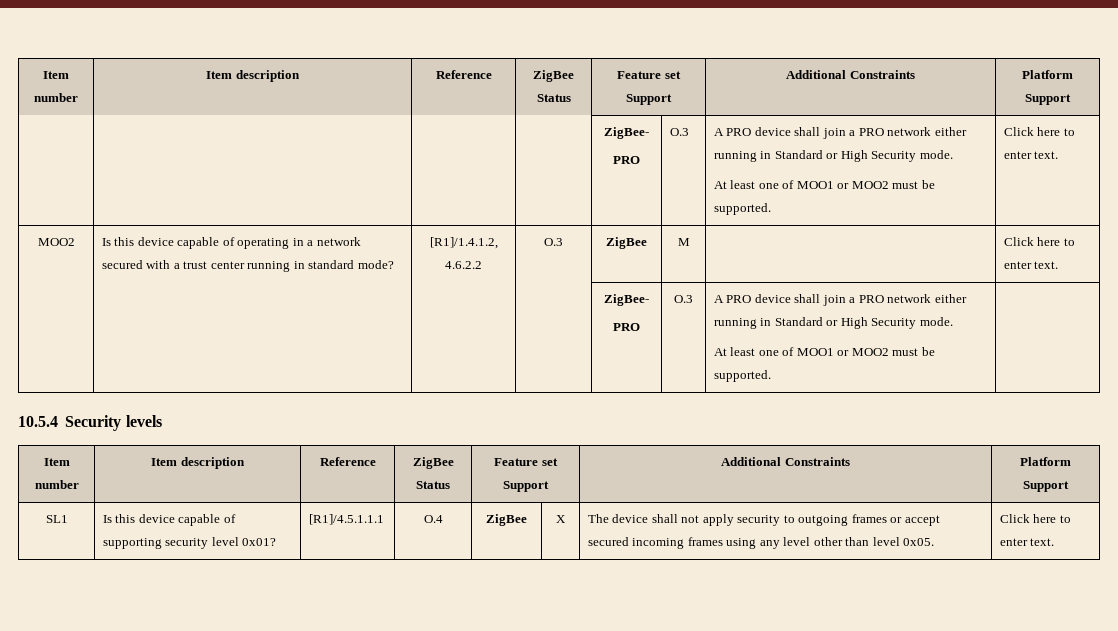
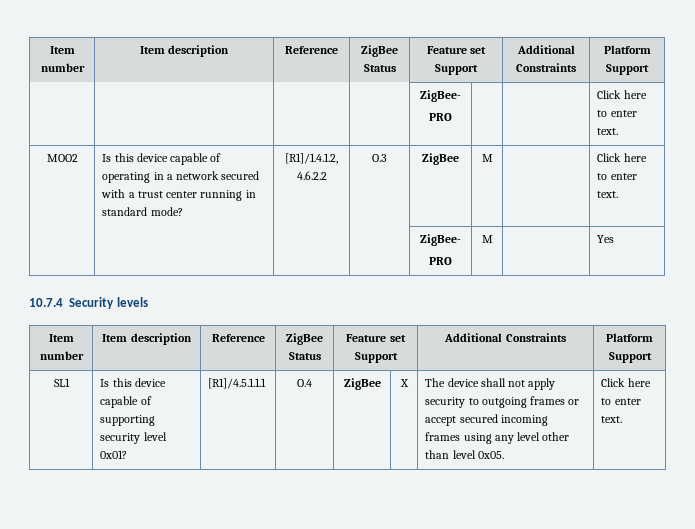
[669,128,689,136] [713,127,967,139] [713,150,953,162] [713,180,935,189] [713,203,771,215] O.3 | A PRO device shall join a PRO network either running in Standard or High Security mode. // At least one of MOO1 or MOO2 must be supported. -> (452, 117) |
[674,295,693,303] [713,294,967,306] [713,317,953,329] [713,347,935,356] [713,370,771,382] [18,416,58,427] O.3 | A PRO device shall join a PRO network either running in Standard or High Security mode. // At least one of MOO1 or MOO2 must be supported. | // 10.5.4 -> [481,235,493,243] [597,235,615,243] [29,298,63,307] M | | Yes // 10.7.4

